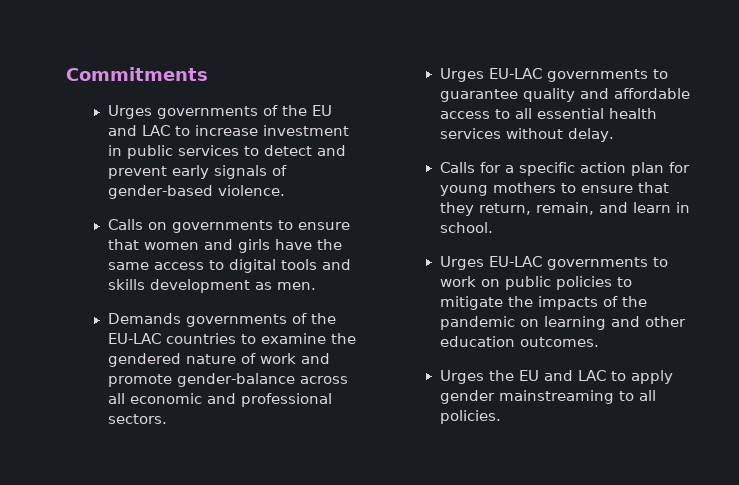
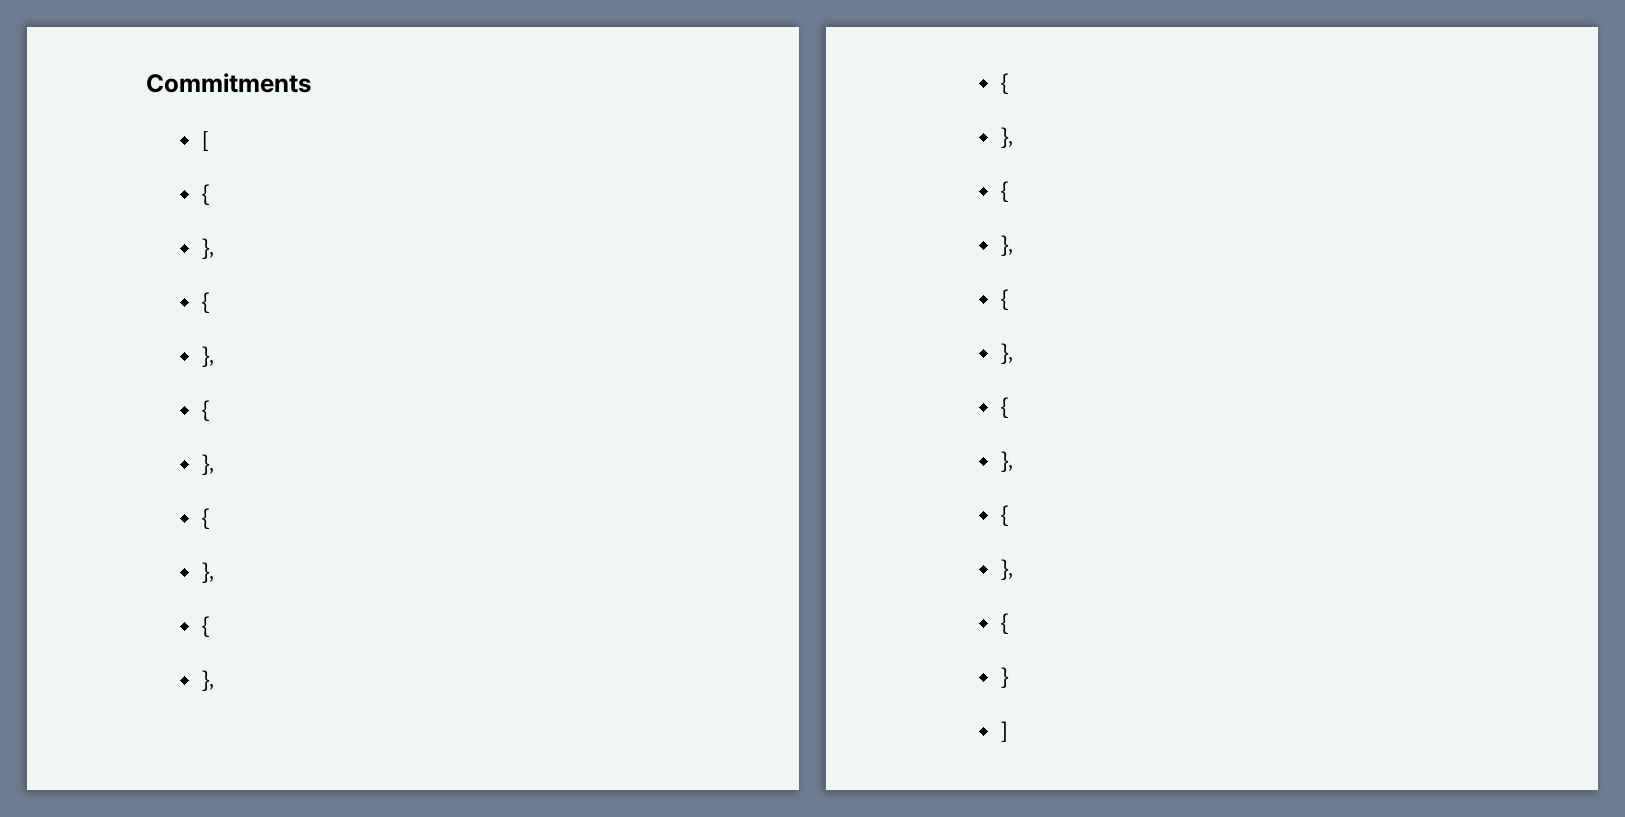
[107,105,332,119] [107,125,349,136] [107,145,346,159] [107,165,287,179] [107,185,285,199] [107,219,350,233] [107,239,342,253] [107,259,351,273] [107,279,316,293] [107,313,336,327] [107,333,356,344] [107,353,330,367] [107,373,348,387] [107,393,332,407] [107,414,167,424] [439,68,668,82] [439,88,690,102] [439,108,657,119] [439,128,614,142] [439,162,690,176] [439,182,669,196] [439,202,690,216] [439,222,493,233] [439,256,668,270] [439,276,632,290] [439,296,647,310] [439,316,686,330] [439,336,599,347] [439,370,673,384] [439,390,656,404] [439,410,501,424] Urges governments of the EU and LAC to increase investment in public services to detect and prevent early signals of gender-based violence. // Calls on governments to ensure that women and girls have the same access to digital tools and skills development as men. // Demands governments of the EU-LAC countries to examine the gendered nature of work and promote gender-balance across all economic and professional sectors. // Urges EU-LAC governments to guarantee quality and affordable access to all essential health services without delay. // Calls for a specific action plan for young mothers to ensure that they return, remain, and learn in school. // Urges EU-LAC governments to work on public policies to mitigate the impacts of the pandemic on learning and other education outcomes. // Urges the EU and LAC to apply gender mainstreaming to all policies. -> [201,131,209,151] [201,184,210,205] [201,238,214,259] [201,292,210,313] [201,346,214,367] [201,400,210,421] [201,454,214,475] [201,508,210,529] [201,562,214,583] [201,616,210,637] [201,670,214,691] [1000,73,1009,94] [1000,127,1013,148] [1000,181,1009,202] [1000,235,1013,256] [1000,289,1009,310] [1000,343,1013,364] [1000,397,1009,418] [1000,451,1013,472] [1000,505,1009,526] [1000,559,1013,580] [1000,613,1009,634] [1000,667,1009,688] [1000,721,1008,742] [ // { // }, // { // }, // { // }, // { // }, // { // }, // { // }, // { // }, // { // }, // { // }, // { // }, // { // } // ]

